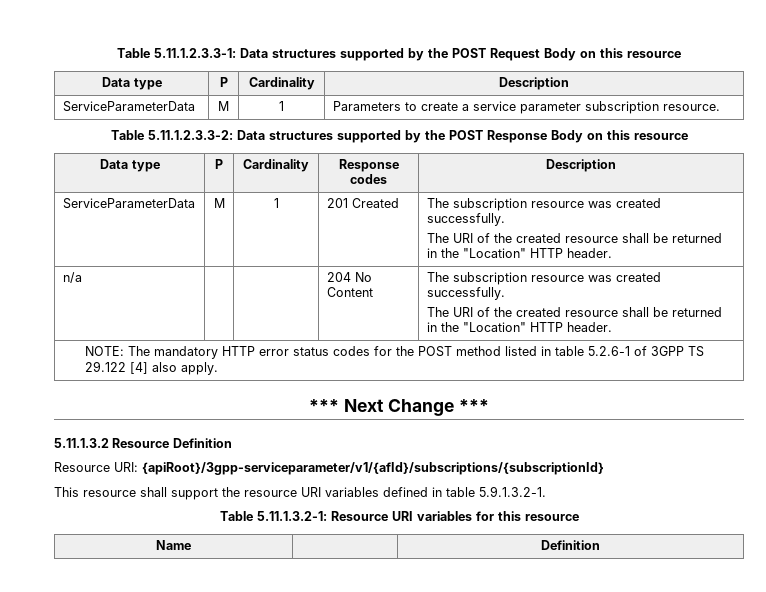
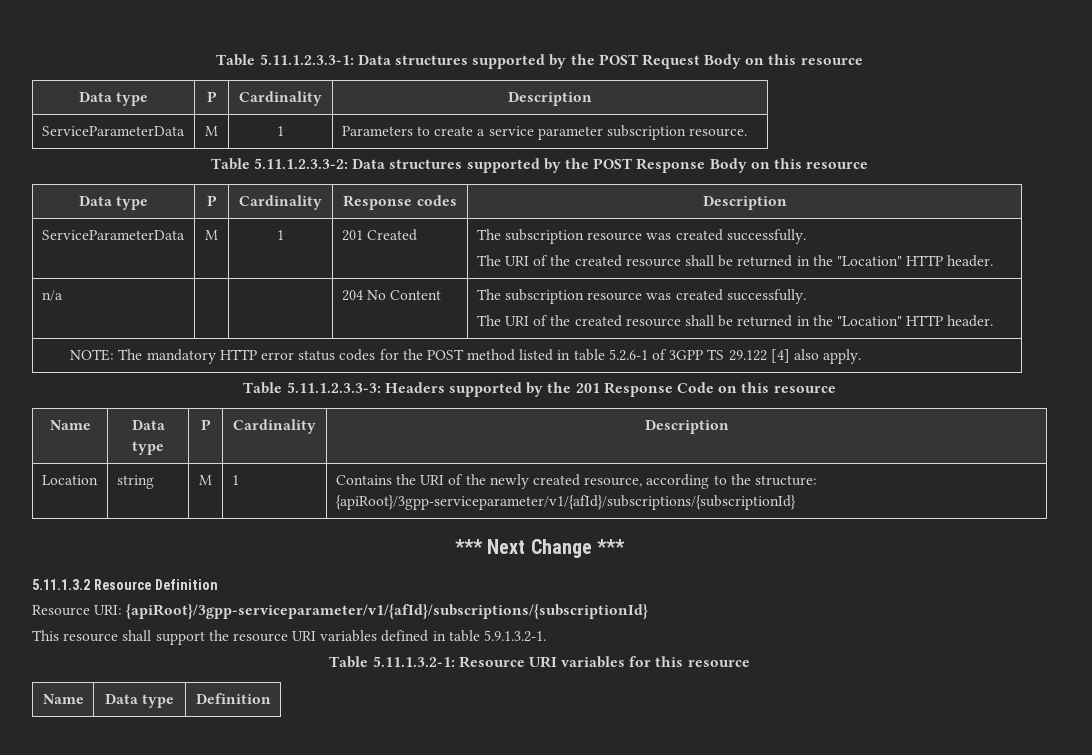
(218, 368) none -> [243,382,836,397] [49,420,91,430] [131,420,165,430] [132,441,164,455] [200,419,211,430] [233,419,316,434] [644,420,729,434] [41,475,98,485] [116,475,154,489] [199,475,212,485] [231,475,239,485] [335,474,817,489] [335,495,796,510] // Table 5.11.1.2.3.3-3: Headers supported by the 201 Response Code on this resource // Name | Data type | P | Cardinality | Description // Location | string | M | 1 | Contains the URI of the newly created resource, according to the structure: {apiRoot}/3gpp-serviceparameter/v1/{afId}/subscriptions/{subscriptionId}
(191, 545) none -> [104,694,175,708] Data type

